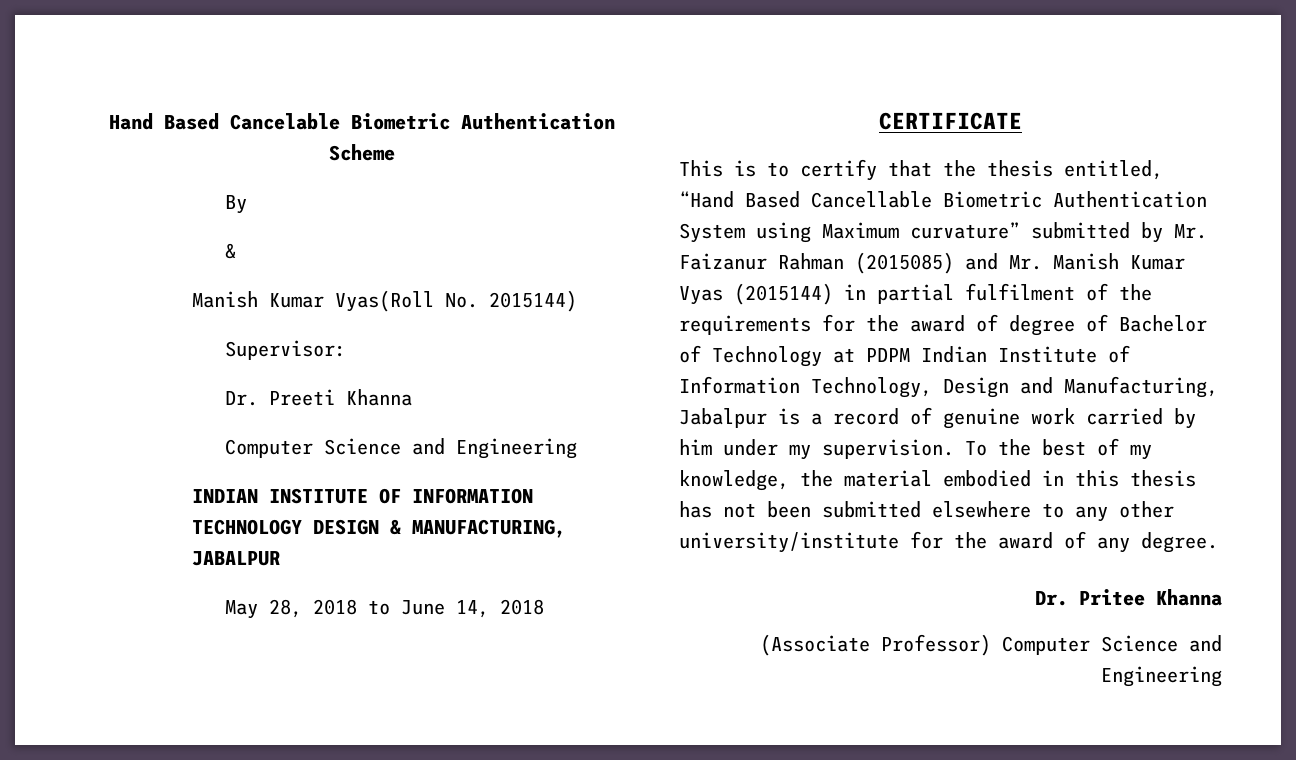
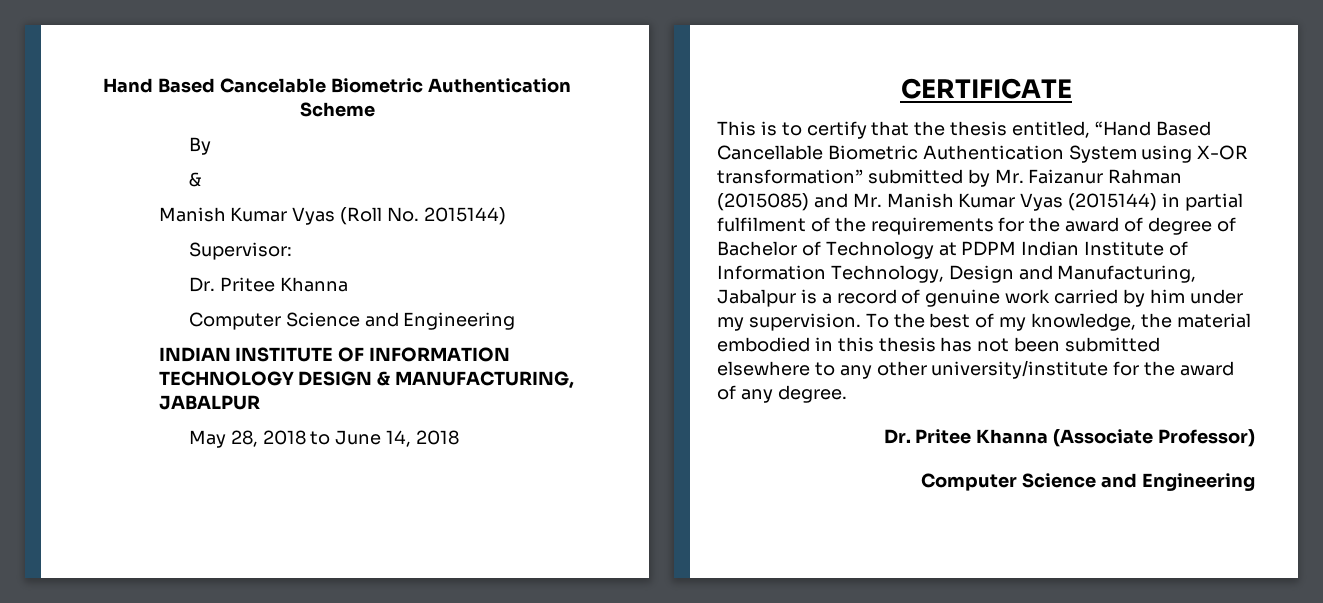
[334,290,434,312] Vyas(Roll -> [292,207,383,225] Vyas (Roll
[269,389,336,406] Preeti -> [219,277,275,292] Pritee
[822,222,1020,239] Maximum curvature” -> [1197,145,1249,160] [717,169,863,184] X-OR transformation”
(1222, 597) // -> (1049, 436) none
(991, 645) none -> (1255, 438) //

